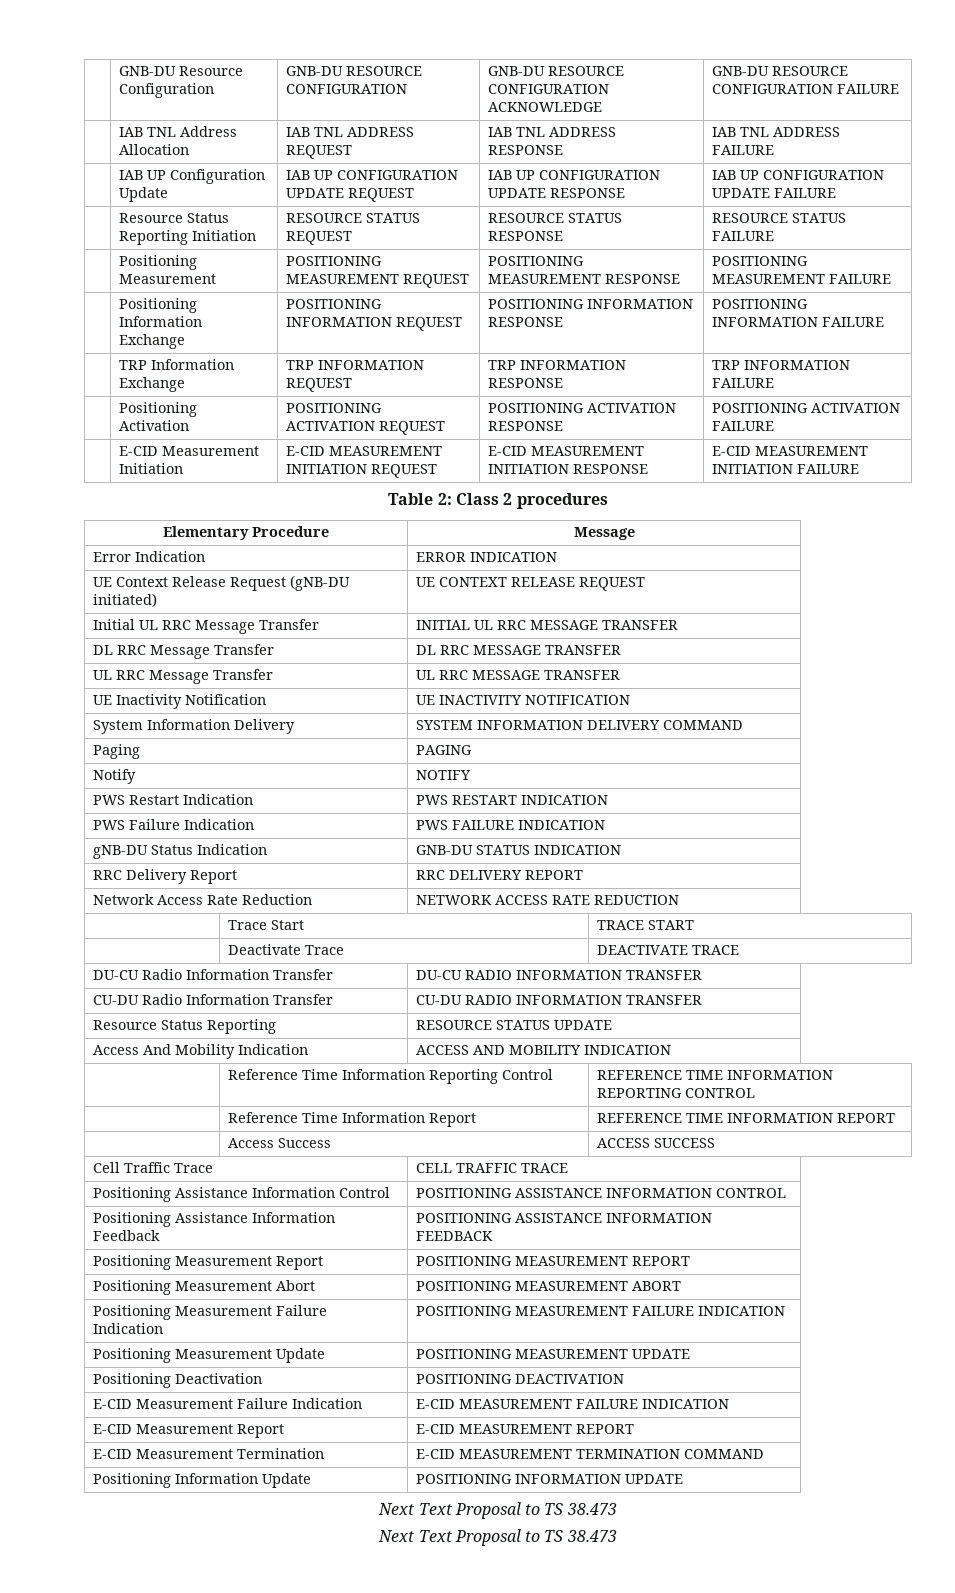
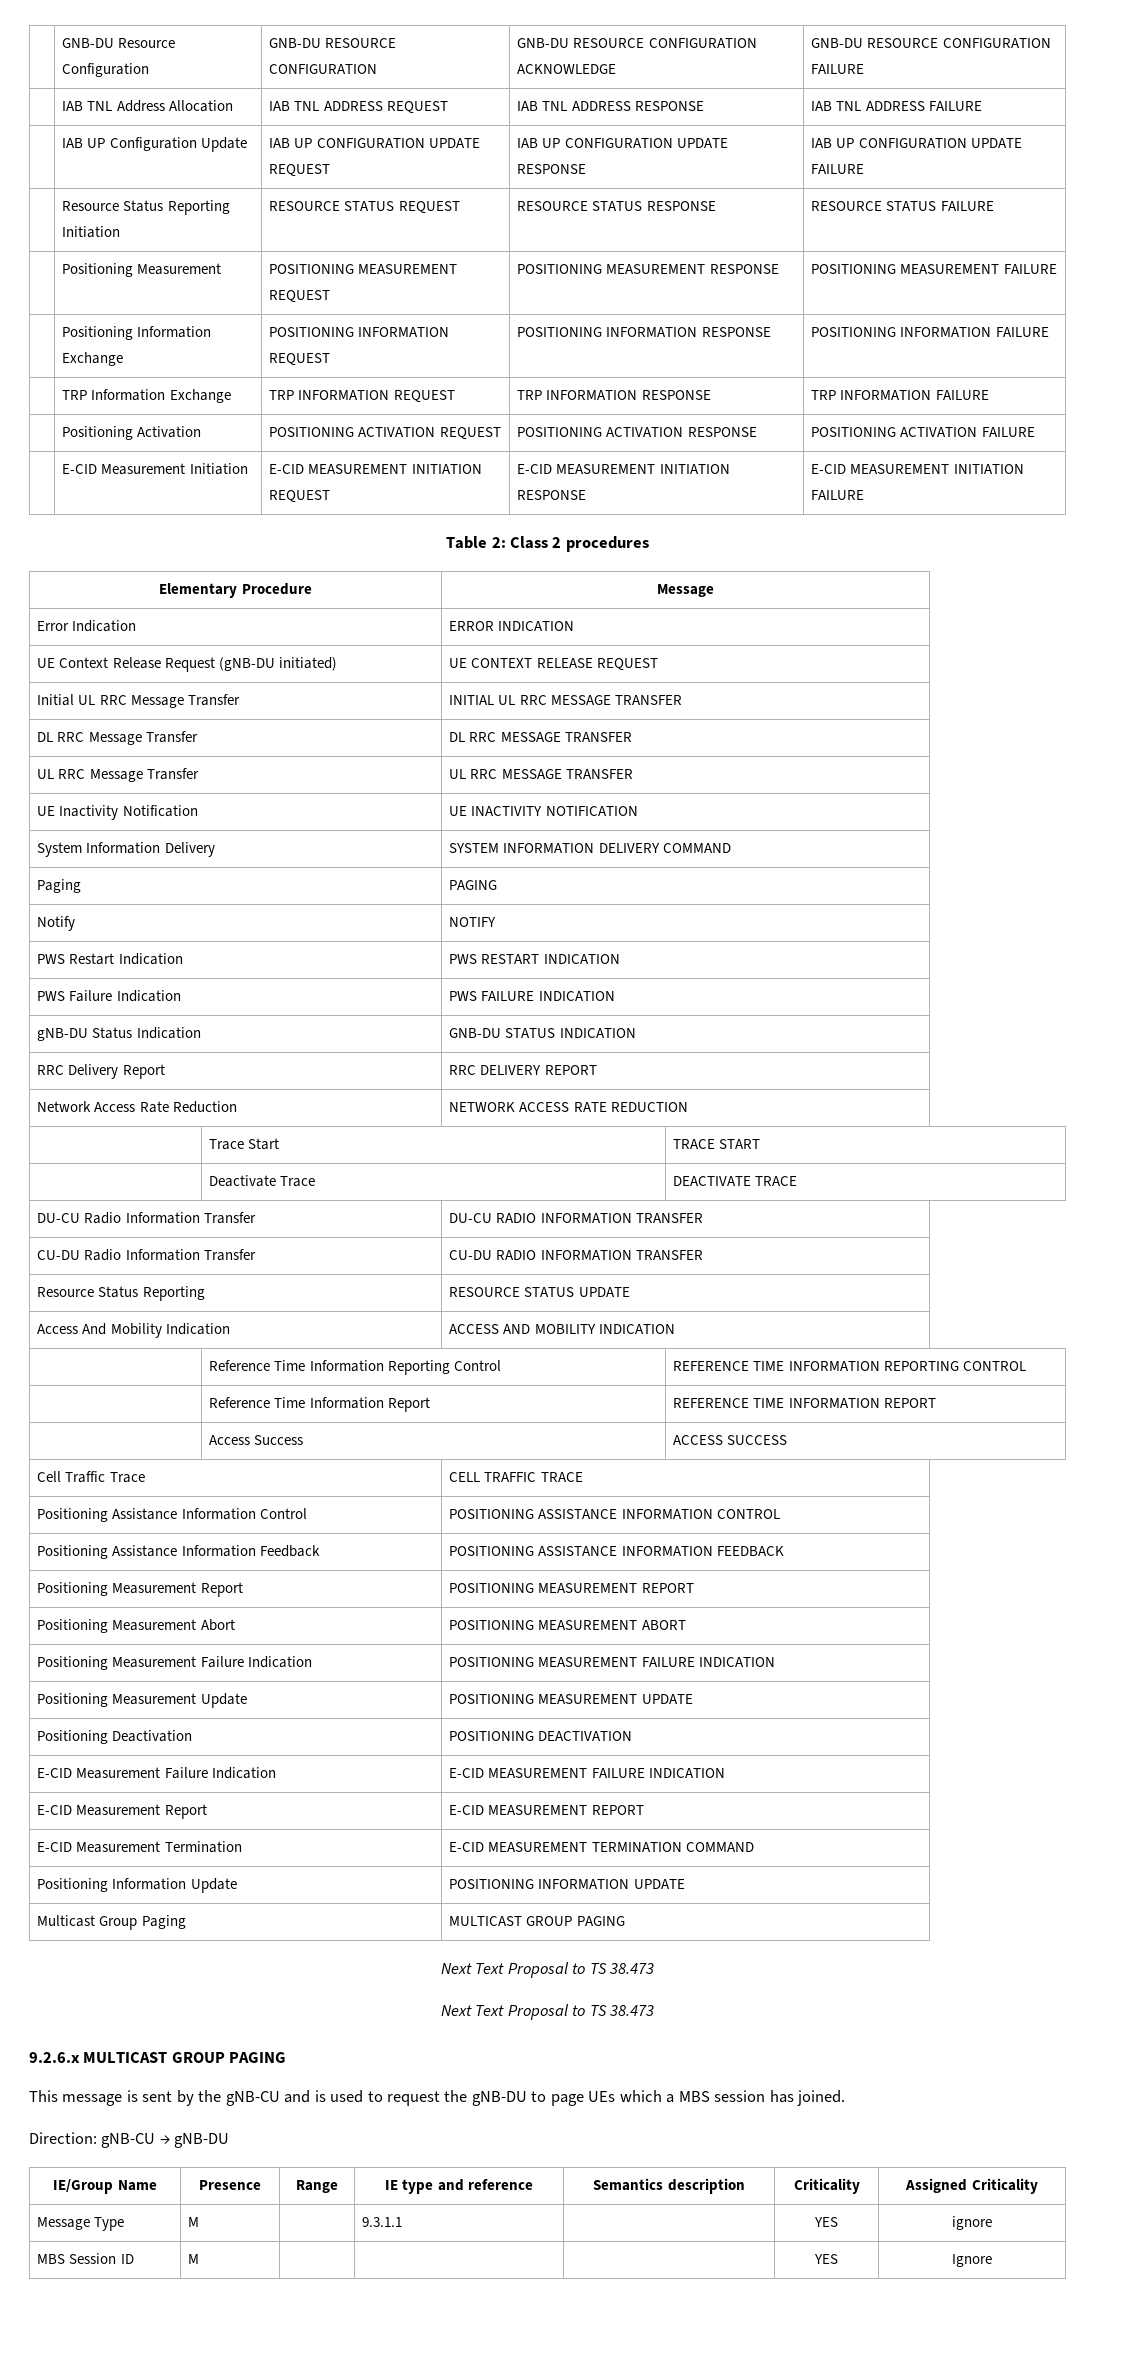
(684, 1479) none -> [37,1915,186,1930] [449,1916,625,1926] // Multicast Group Paging | MULTICAST GROUP PAGING
(617, 1536) none -> [29,2052,287,2063] [29,2090,846,2106] [29,2132,230,2148] [53,2179,157,2194] [199,2180,261,2190] [296,2180,338,2193] [385,2179,533,2194] [593,2178,745,2194] [793,2178,860,2194] [905,2178,1038,2194] [37,2217,125,2231] [188,2217,200,2227] [362,2217,403,2227] [814,2217,838,2227] [952,2216,992,2230] [37,2253,134,2264] [188,2254,200,2264] [814,2254,838,2264] [952,2254,992,2267] // 9.2.6.x MULTICAST GROUP PAGING // This message is sent by the gNB-CU and is used to request the gNB-DU to page UEs which a MBS session has joined. // Direction: gNB-CU → gNB-DU // IE/Group Name | Presence | Range | IE type and reference | Semantics description | Criticality | Assigned Criticality // Message Type | M | | 9.3.1.1 | | YES | ignore // MBS Session ID | M | | | | YES | Ignore

